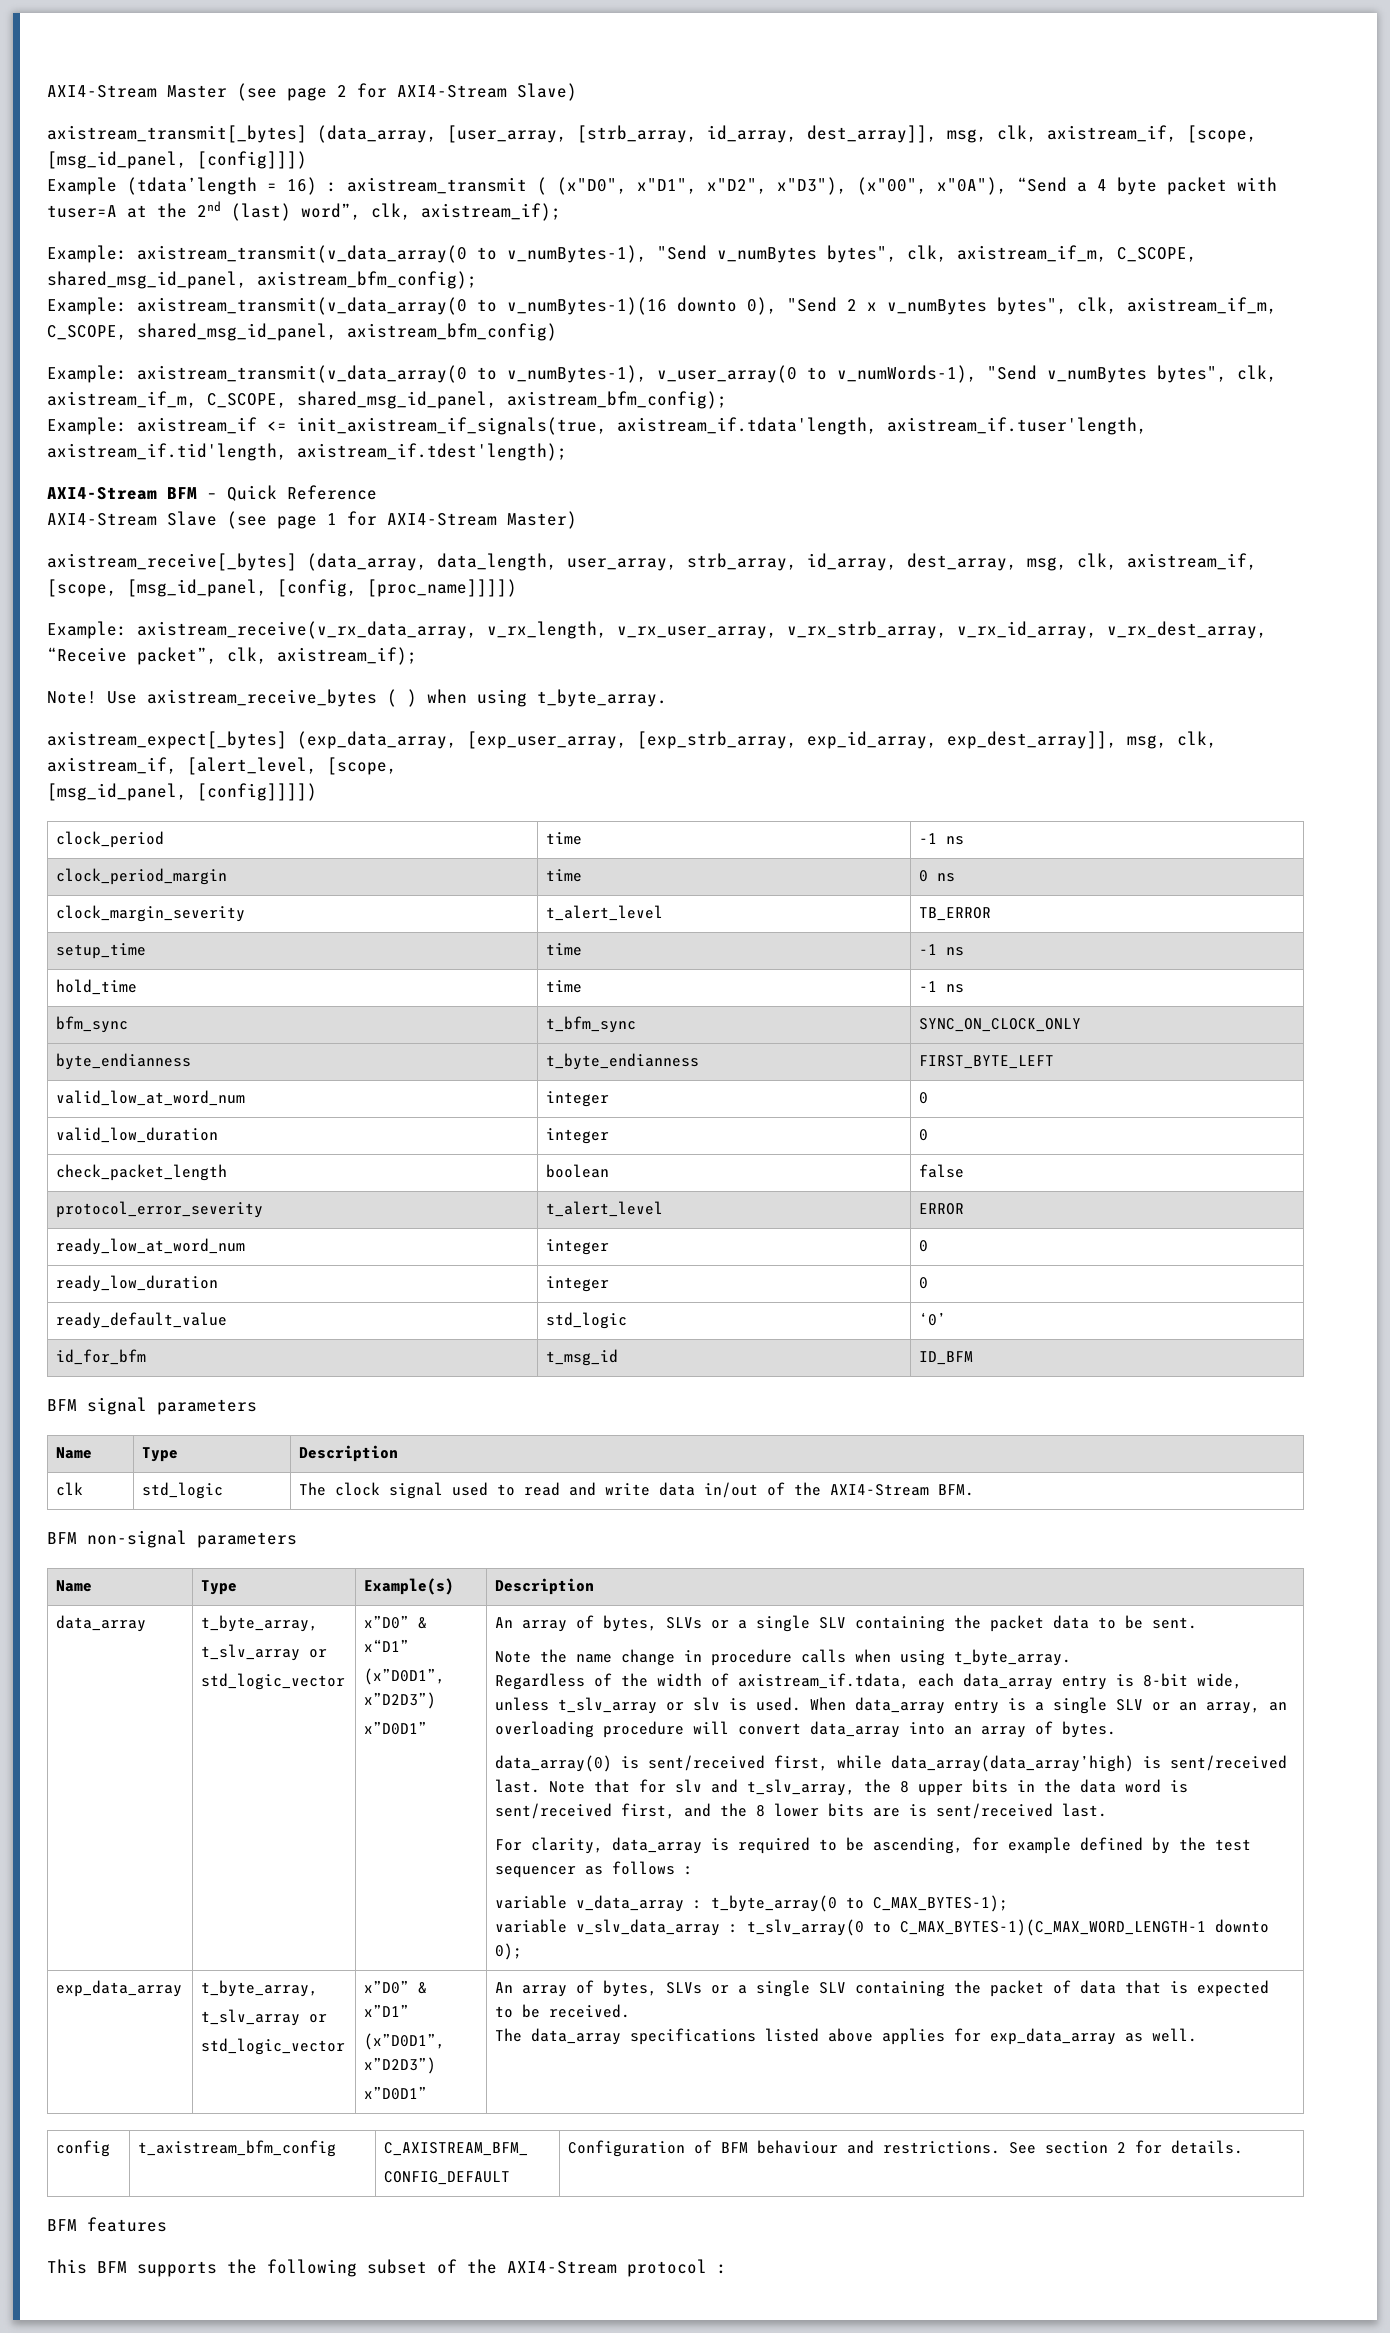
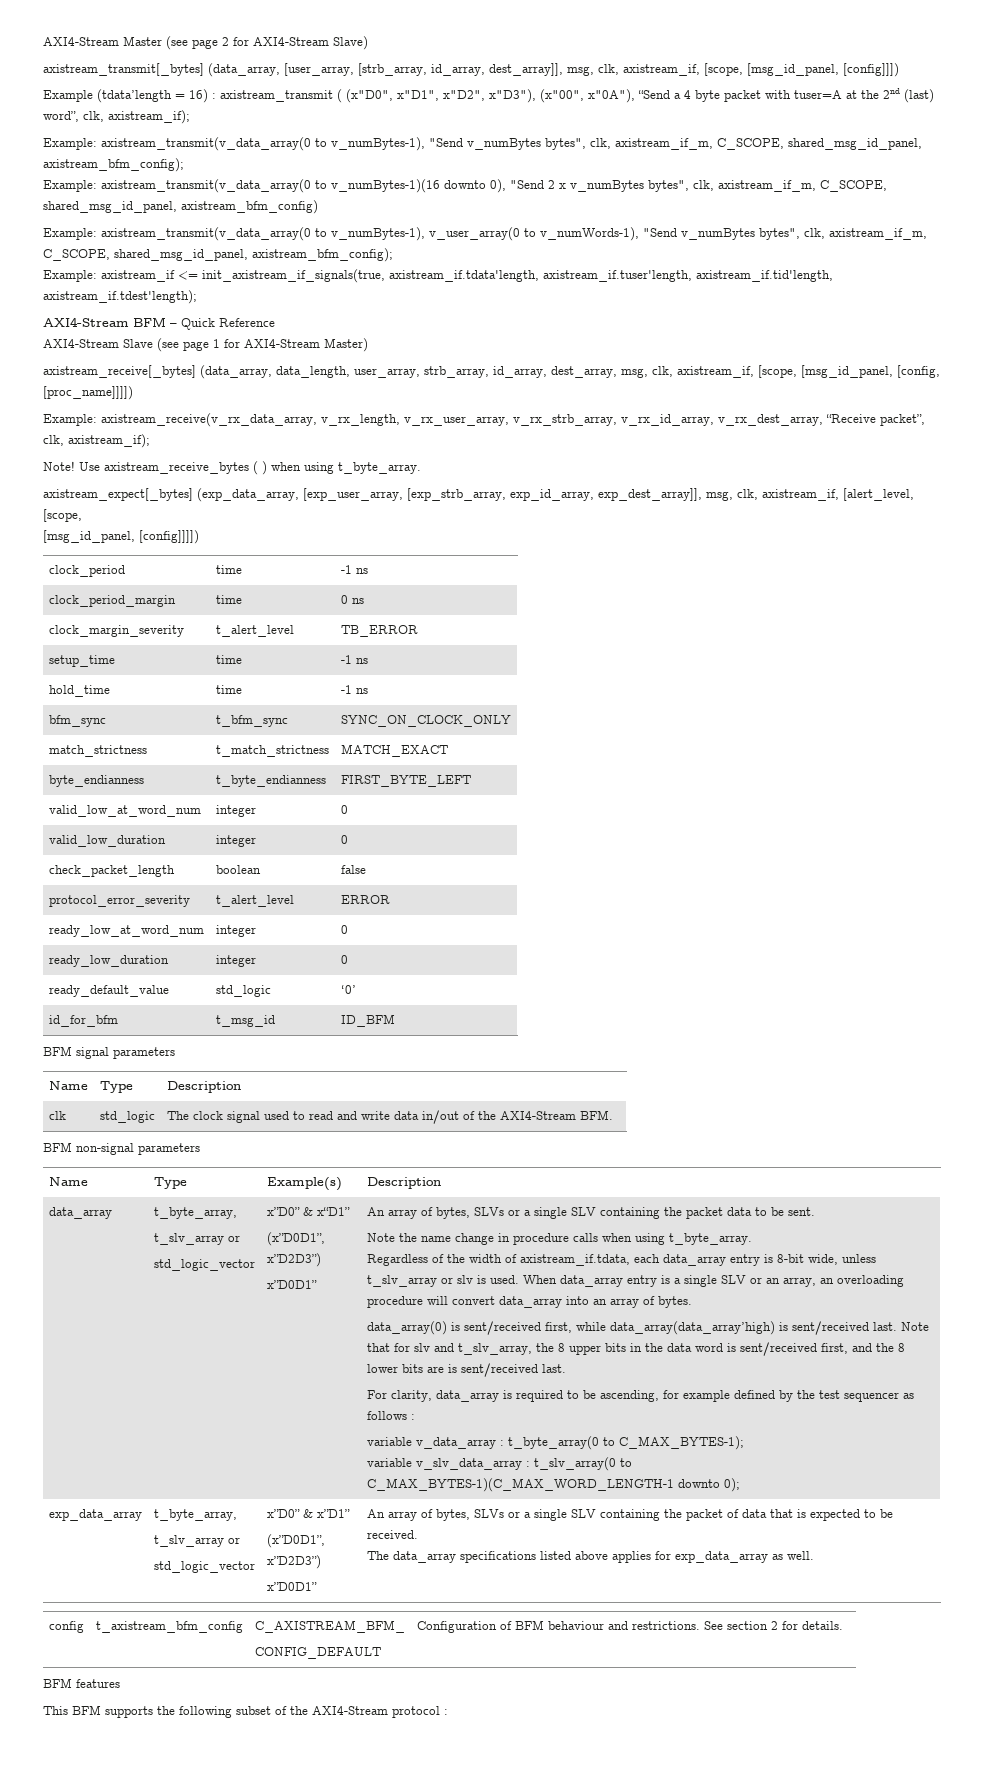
(1082, 1025) none -> [48,745,147,757] [215,745,329,757] [340,744,448,757] // match_strictness | t_match_strictness | MATCH_EXACT

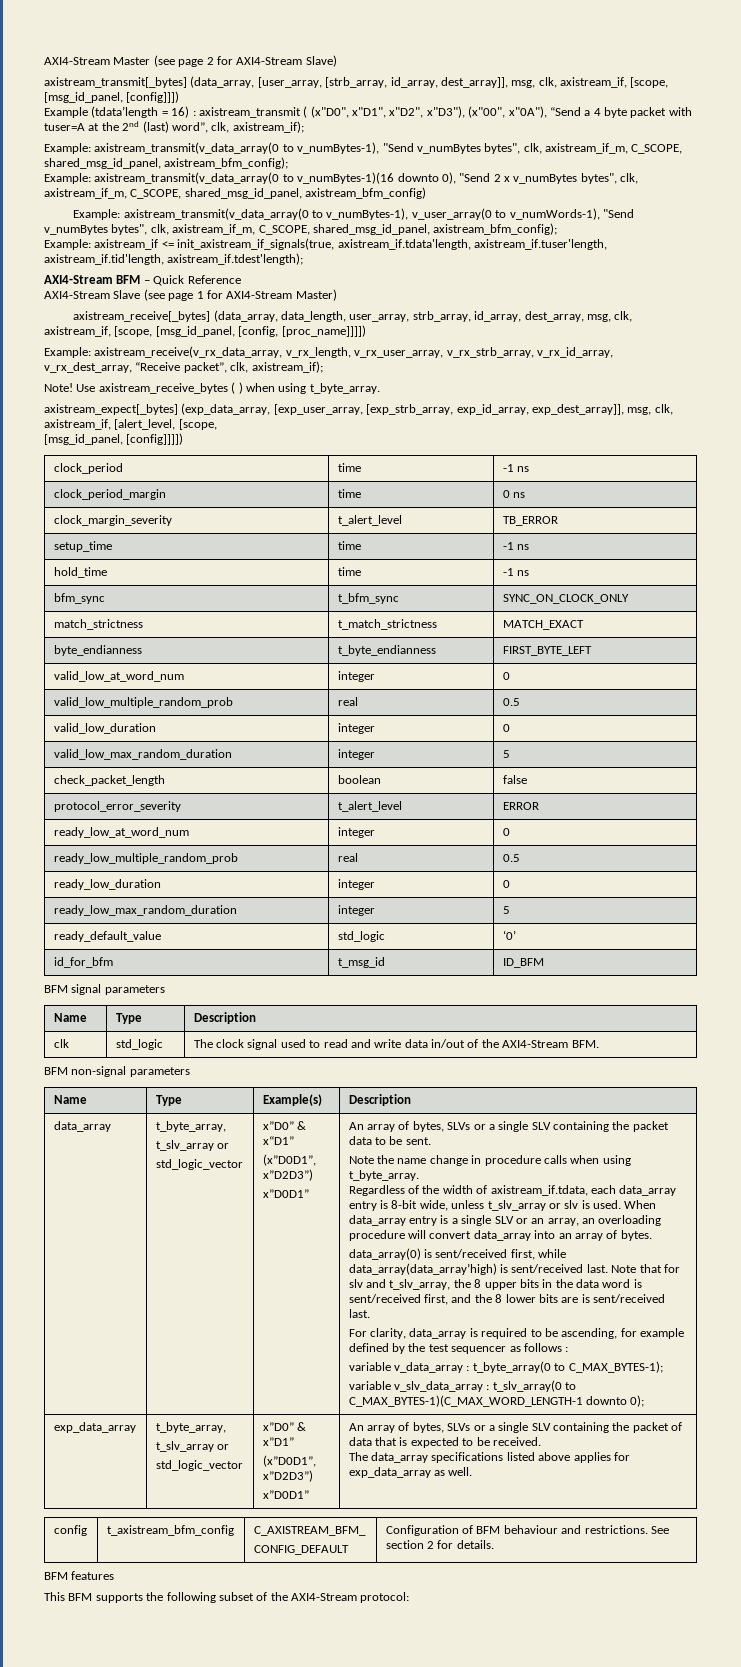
(348, 809) none -> [53,697,233,708] [337,697,358,706] [502,698,520,706] // valid_low_multiple_random_prob | real | 0.5
(348, 839) none -> [53,749,232,760] [337,749,375,760] [502,750,510,758] // valid_low_max_random_duration | integer | 5
(348, 929) none -> [53,853,238,864] [337,853,358,862] [502,854,520,862] // ready_low_multiple_random_prob | real | 0.5
(348, 959) none -> [53,905,237,916] [337,905,375,916] [502,906,510,914] // ready_low_max_random_duration | integer | 5
[392,1706,448,1718] protocol : -> [360,1592,410,1603] protocol:

